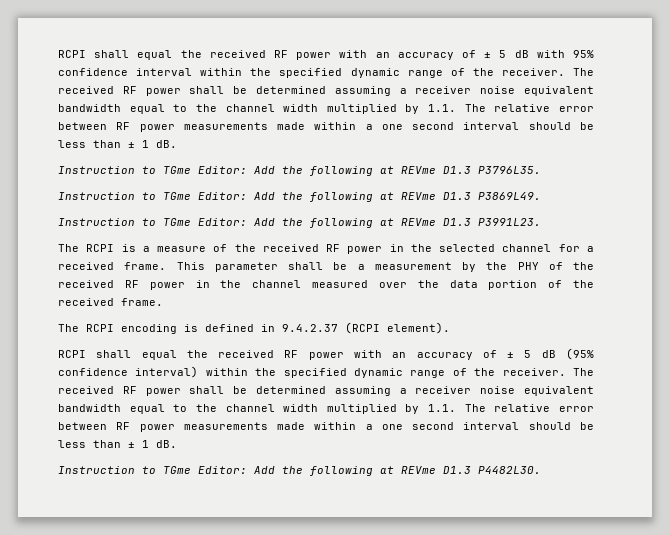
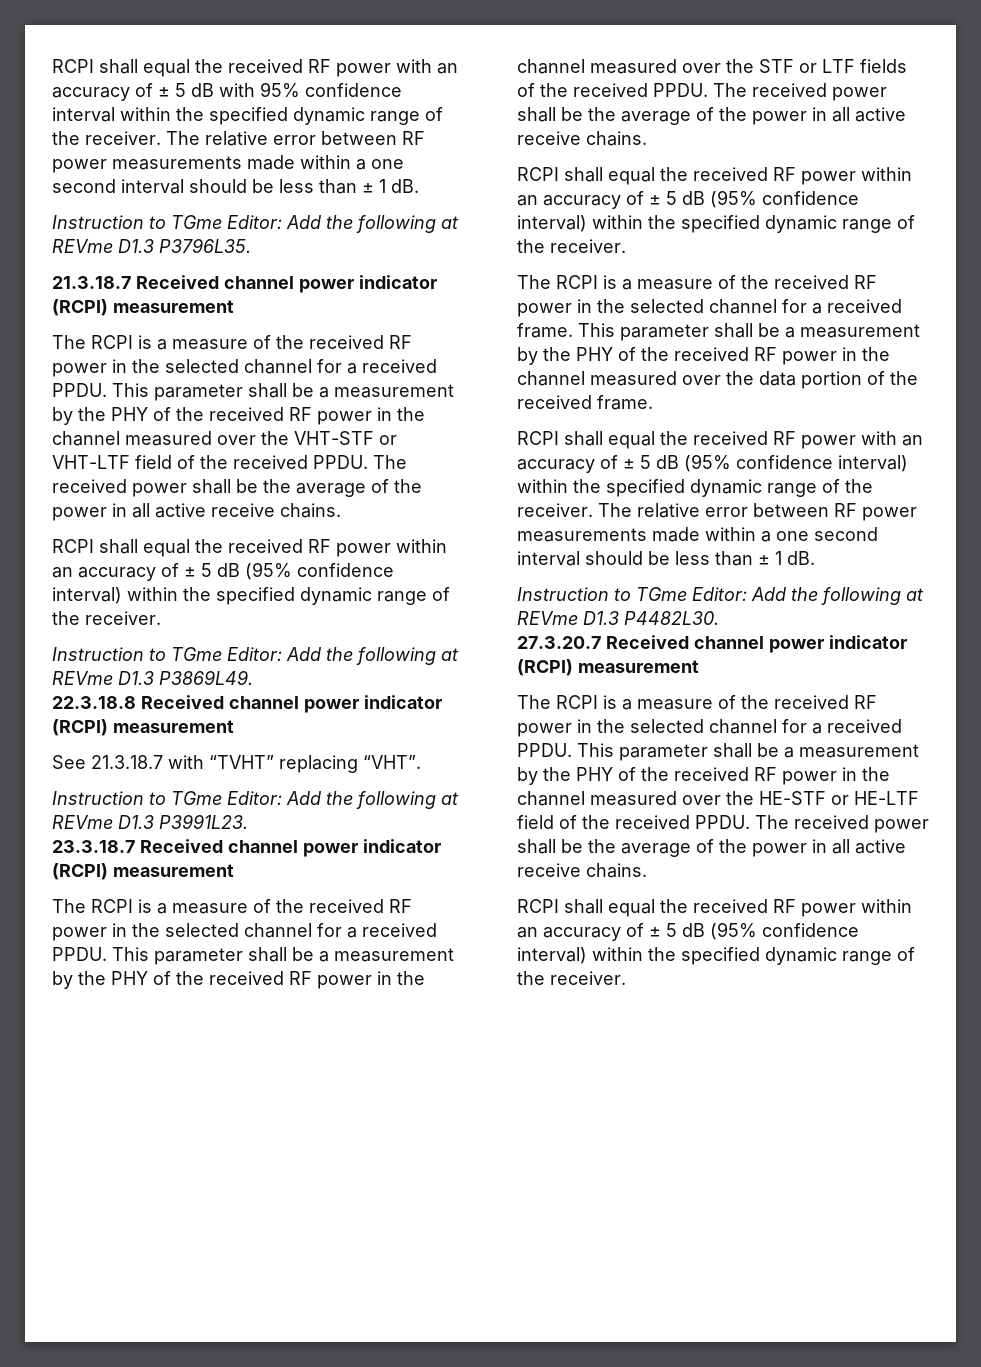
[58,86,594,96] [58,104,486,114] received RF power shall be determined assuming a receiver noise equivalent bandwidth equal to the channel width multiplied by 1.1. The -> (200, 138) none
(541, 170) none -> [52,275,437,293] [52,299,234,316] [52,335,412,350] [52,359,437,377] [52,383,454,401] [52,407,425,425] [52,431,397,446] [52,455,407,469] [52,479,422,497] [52,503,341,521] [52,539,447,557] [52,562,394,581] [52,587,450,605] [52,611,161,625] // 21.3.18.7 Received channel power indicator (RCPI) measurement // The RCPI is a measure of the received RF power in the selected channel for a received PPDU. This parameter shall be a measurement by the PHY of the received RF power in the channel measured over the VHT-STF or VHT-LTF field of the received PPDU. The received power shall be the average of the power in all active receive chains. // RCPI shall equal the received RF power within an accuracy of ± 5 dB (95% confidence interval) within the specified dynamic range of the receiver.
(541, 196) none -> [52,695,442,713] [52,719,234,736] [52,755,421,773] // 22.3.18.8 Received channel power indicator (RCPI) measurement // See 21.3.18.7 with “TVHT” replacing “VHT”.
(541, 222) none -> [52,839,441,857] [52,863,234,880] [52,899,412,914] [52,923,437,941] [52,947,454,965] [52,971,425,989] [517,59,907,74] [517,83,887,101] [517,107,906,125] [517,131,647,146] [517,167,912,185] [517,190,859,209] [517,215,915,233] [517,239,626,253] // 23.3.18.7 Received channel power indicator (RCPI) measurement // The RCPI is a measure of the received RF power in the selected channel for a received PPDU. This parameter shall be a measurement by the PHY of the received RF power in the channel measured over the STF or LTF fields of the received PPDU. The received power shall be the average of the power in all active receive chains. // RCPI shall equal the received RF power within an accuracy of ± 5 dB (95% confidence interval) within the specified dynamic range of the receiver.
[58,322,450,334] // The RCPI encoding is defined in 9.4.2.37 (RCPI element). -> (653, 402) none
[58,386,594,396] [58,404,486,414] received RF power shall be determined assuming a receiver noise equivalent bandwidth equal to the channel width multiplied by 1.1. The -> (632, 510) none
(541, 470) none -> [517,635,907,653] [517,659,699,676] [517,695,877,710] [517,719,902,737] [517,743,919,761] [517,767,890,785] [517,791,919,806] [517,815,929,833] [517,839,906,857] [517,863,647,878] [517,899,912,917] [517,922,859,941] [517,947,915,965] [517,971,626,985] // 27.3.20.7 Received channel power indicator (RCPI) measurement // The RCPI is a measure of the received RF power in the selected channel for a received PPDU. This parameter shall be a measurement by the PHY of the received RF power in the channel measured over the HE-STF or HE-LTF field of the received PPDU. The received power shall be the average of the power in all active receive chains. // RCPI shall equal the received RF power within an accuracy of ± 5 dB (95% confidence interval) within the specified dynamic range of the receiver.

